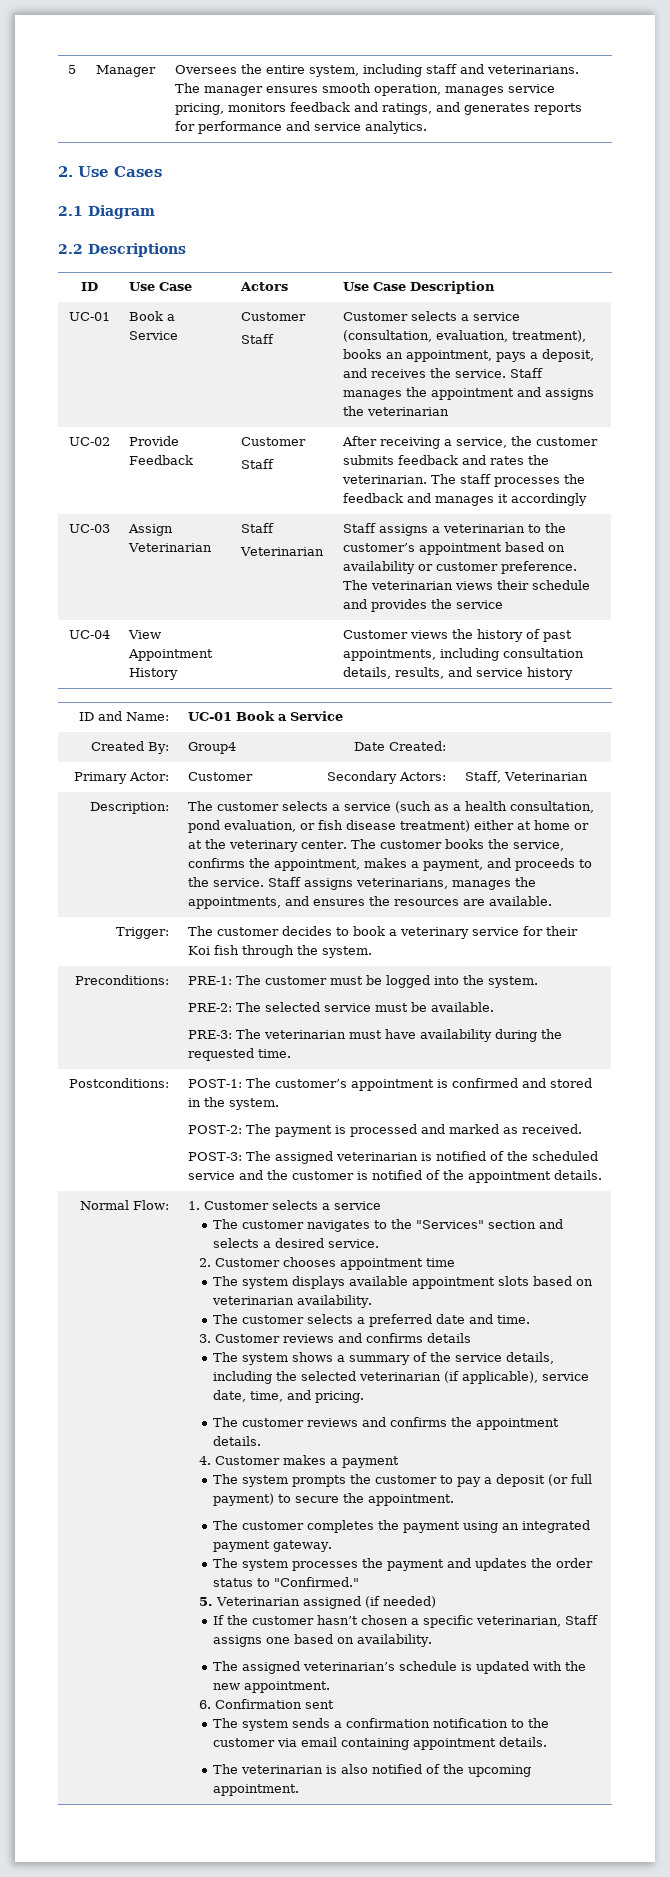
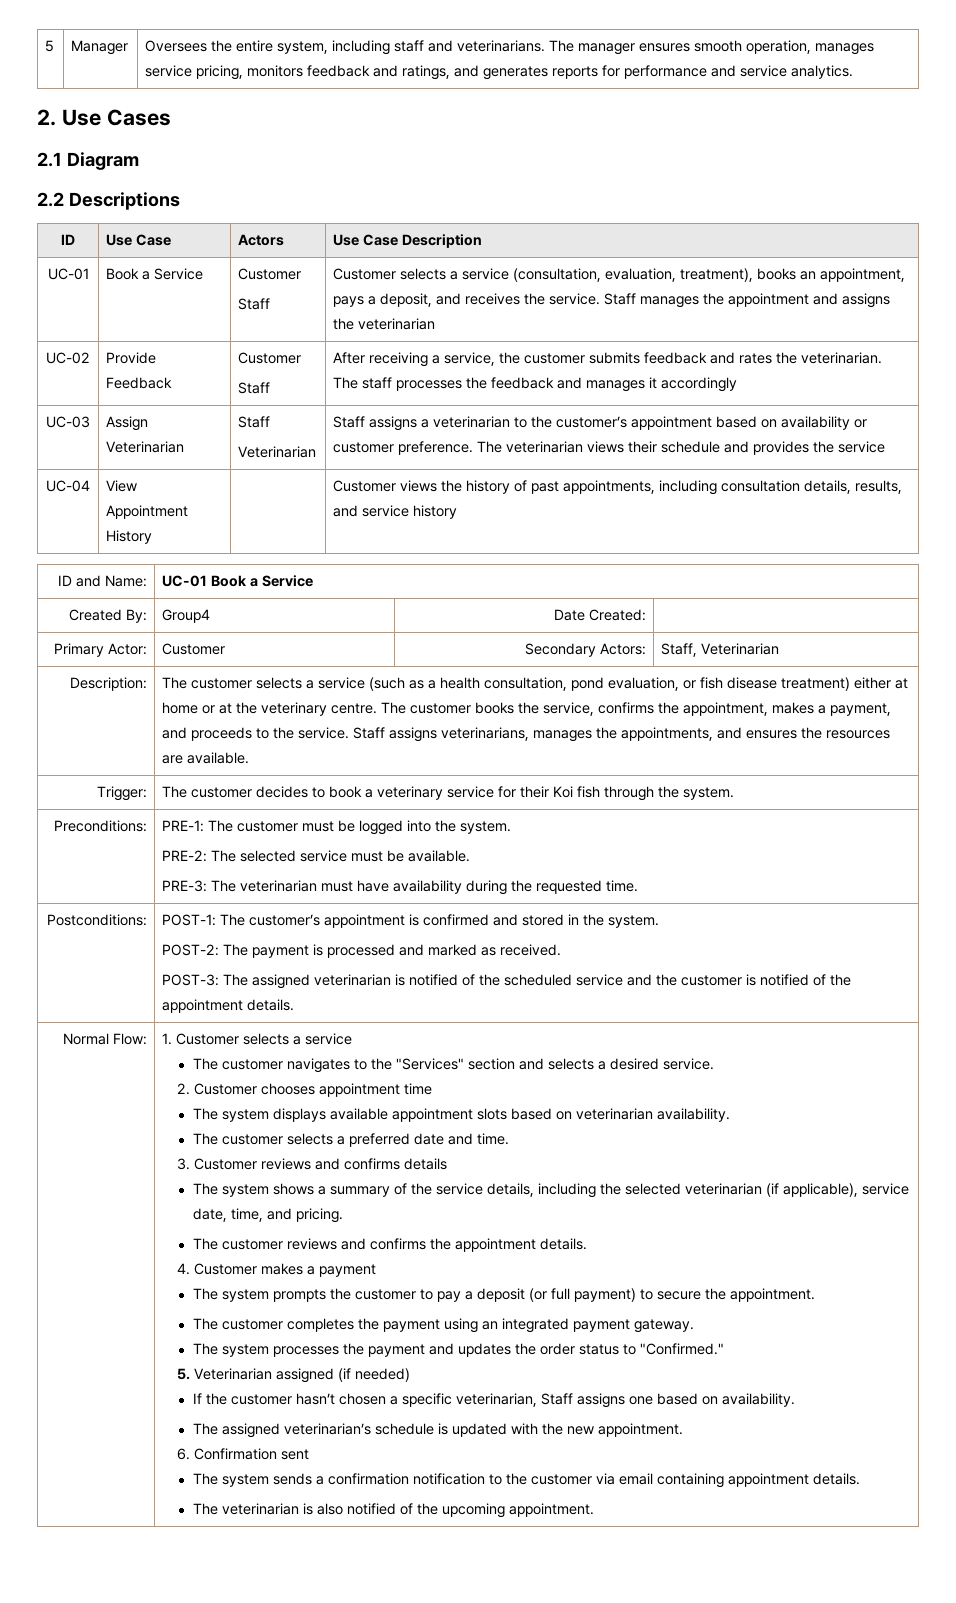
[300,840,347,849] center. -> [331,703,378,714] centre.

